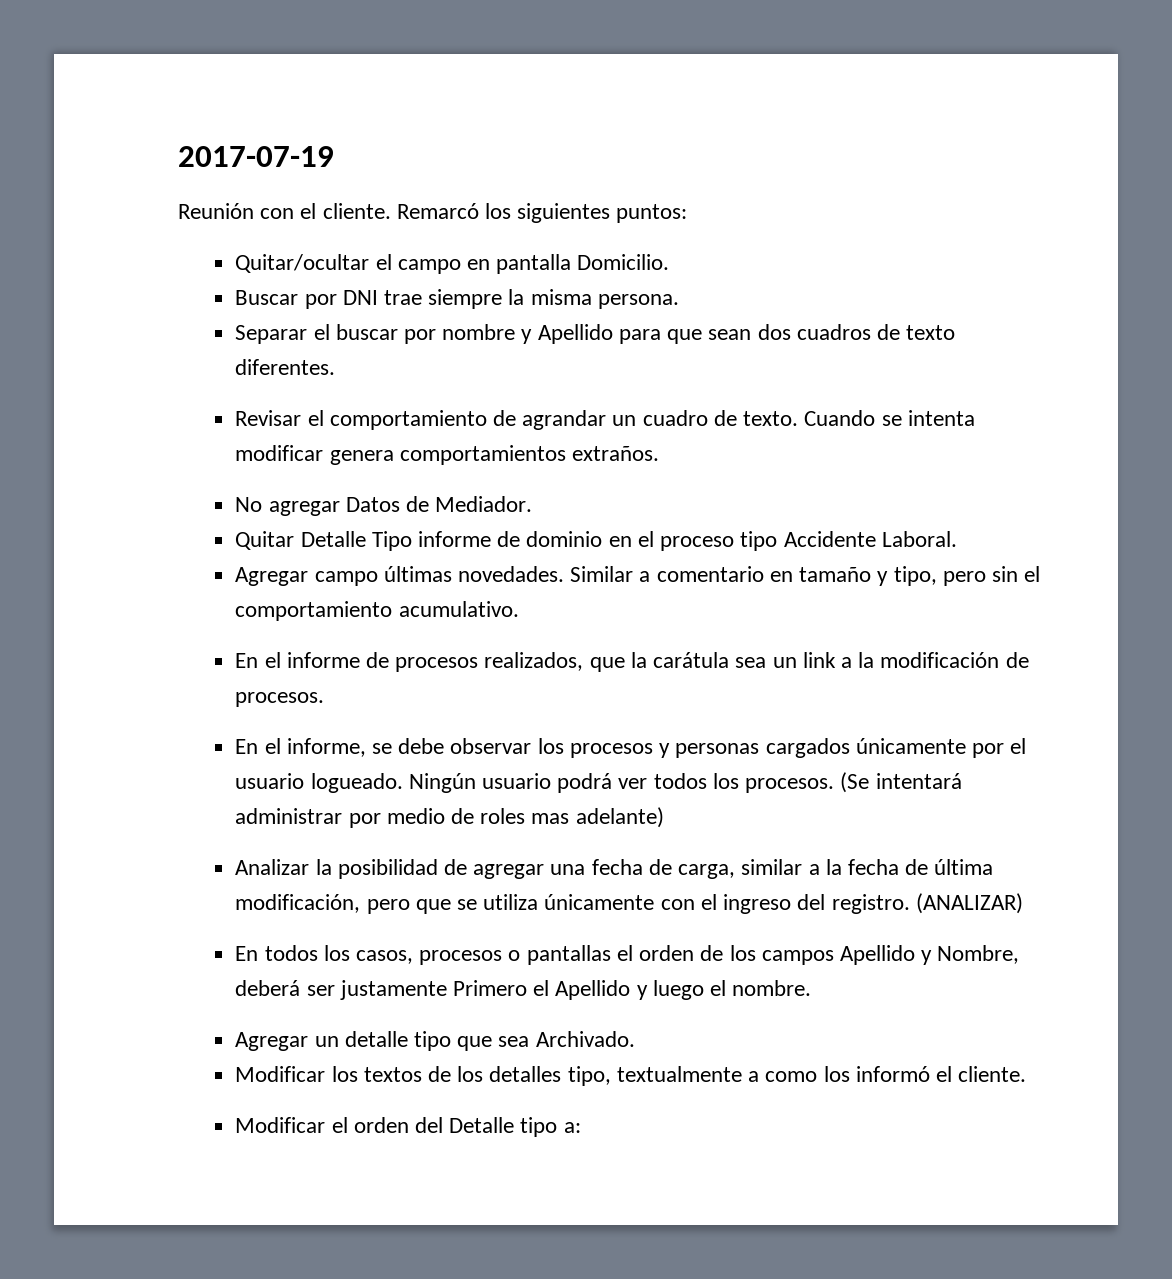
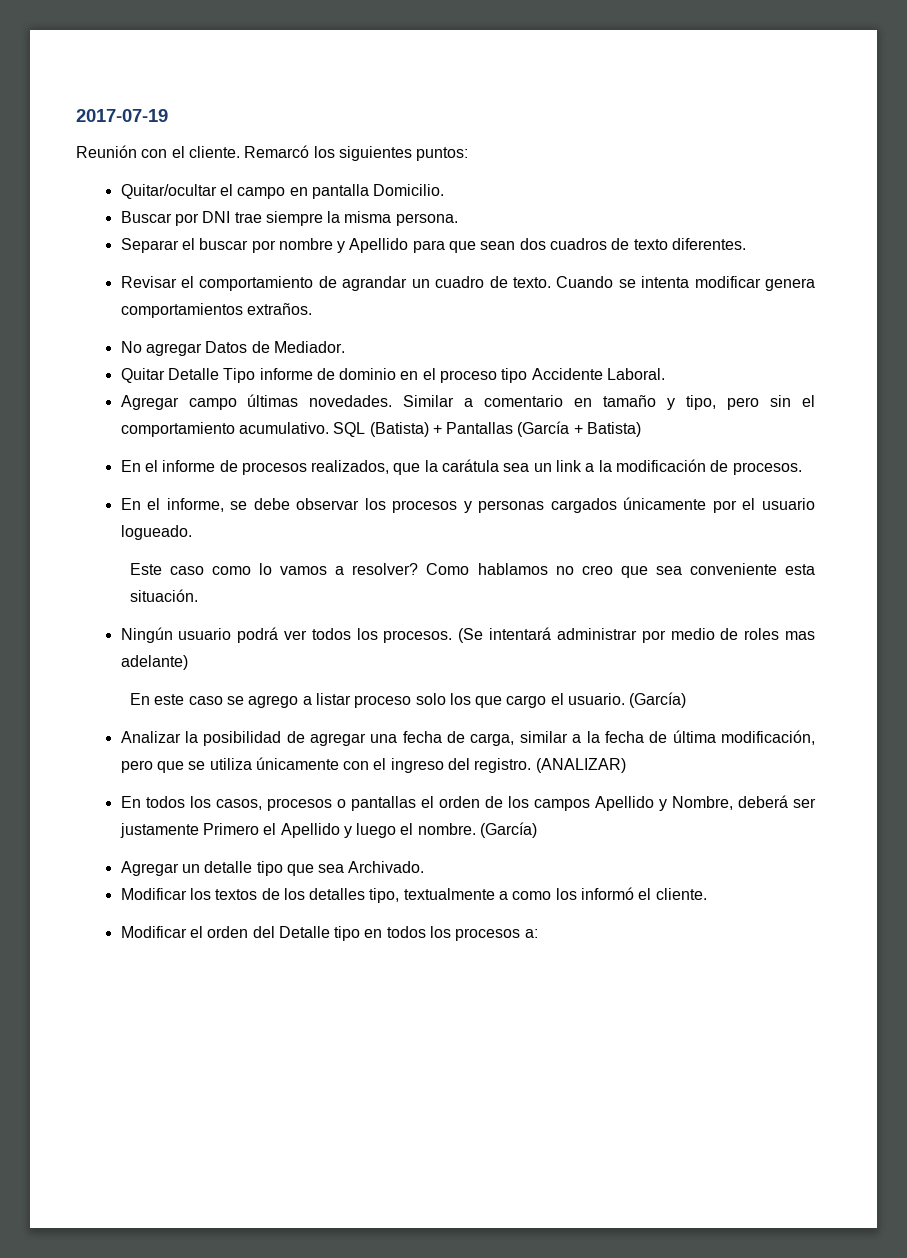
(519, 609) none -> [333,421,642,437] SQL (Batista) + Pantallas (García + Batista)
(403, 783) none -> [129,563,815,578] [129,589,198,602] // Este caso como lo vamos a resolver? Como hablamos no creo que sea conveniente esta situación. //
(664, 817) none -> [129,692,687,708] // En este caso se agrego a listar proceso solo los que cargo el usuario. (García)
(812, 988) none -> [480,822,538,838] (García)
(558, 1127) none -> [364,926,521,941] en todos los procesos

